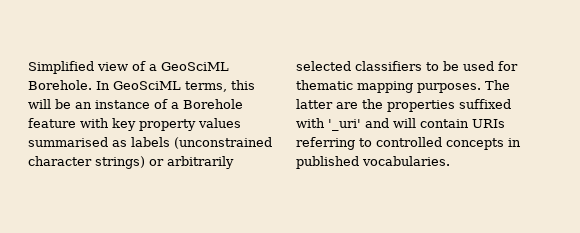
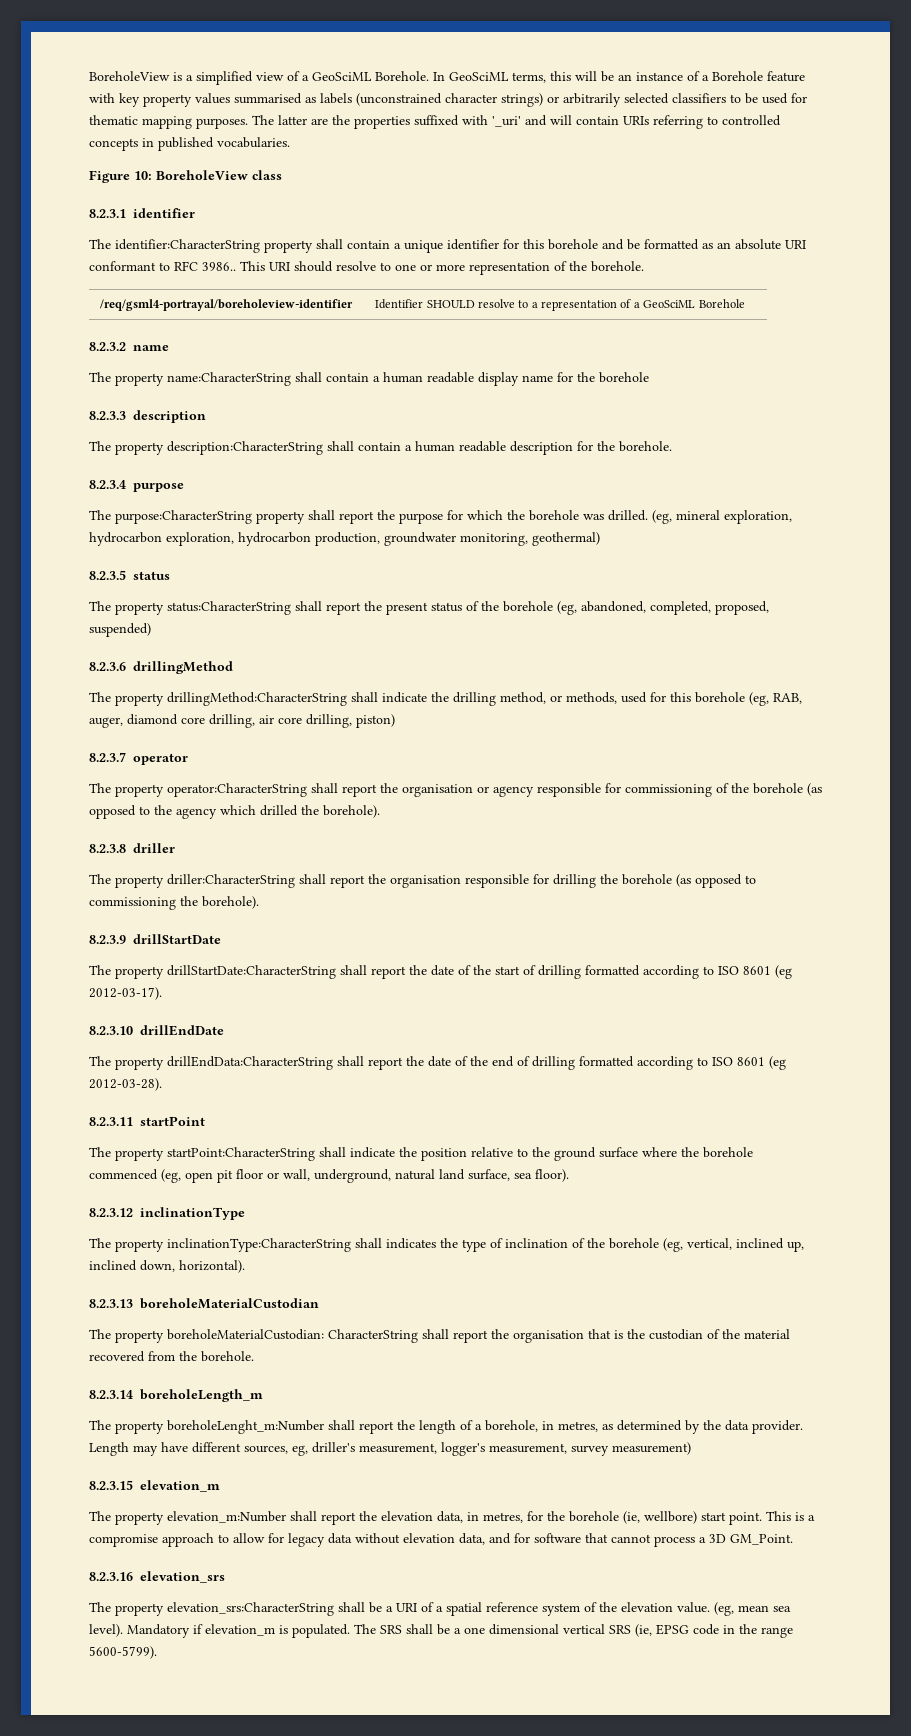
[28,61,94,74] Simplified -> [89,71,253,85] BoreholeView is a simplified
(450, 161) none -> [89,170,282,183] [89,208,195,218] [89,239,806,253] [89,261,644,275] [100,299,354,311] [375,299,745,311] [89,342,169,351] [89,372,649,386] [89,410,206,423] [89,441,672,455] [89,480,184,492] [89,510,792,524] [89,532,600,546] [89,570,170,580] [89,601,769,615] [89,623,151,637] [89,661,233,674] [89,692,802,706] [89,714,395,728] [89,752,188,765] [89,783,822,797] [89,805,380,819] [89,843,175,853] [89,874,756,888] [89,896,259,910] [89,934,221,944] [89,965,792,979] [89,987,162,1000] [89,1025,224,1036] [89,1056,786,1070] [89,1078,162,1091] [89,1116,205,1126] [89,1147,753,1161] [89,1169,569,1183] [89,1207,245,1220] [89,1238,804,1252] [89,1260,245,1273] [89,1298,319,1309] [89,1329,790,1343] [89,1351,254,1362] [89,1389,263,1402] [89,1420,803,1434] [89,1442,691,1456] [89,1480,220,1492] [89,1511,815,1525] [89,1533,793,1547] [89,1571,225,1583] [89,1602,791,1616] [89,1624,793,1638] [89,1646,157,1659] // Figure 10: BoreholeView class // 8.2.3.1 identifier // The identifier:CharacterString property shall contain a unique identifier for this borehole and be formatted as an absolute URI conformant to RFC 3986.. This URI should resolve to one or more representation of the borehole. // /req/gsml4-portrayal/boreholeview-identifier | Identifier SHOULD resolve to a representation of a GeoSciML Borehole // 8.2.3.2 name // The property name:CharacterString shall contain a human readable display name for the borehole // 8.2.3.3 description // The property description:CharacterString shall contain a human readable description for the borehole. // 8.2.3.4 purpose // The purpose:CharacterString property shall report the purpose for which the borehole was drilled. (eg, mineral exploration, hydrocarbon exploration, hydrocarbon production, groundwater monitoring, geothermal) // 8.2.3.5 status // The property status:CharacterString shall report the present status of the borehole (eg, abandoned, completed, proposed, suspended) // 8.2.3.6 drillingMethod // The property drillingMethod:CharacterString shall indicate the drilling method, or methods, used for this borehole (eg, RAB, auger, diamond core drilling, air core drilling, piston) // 8.2.3.7 operator // The property operator:CharacterString shall report the organisation or agency responsible for commissioning of the borehole (as opposed to the agency which drilled the borehole). // 8.2.3.8 driller // The property driller:CharacterString shall report the organisation responsible for drilling the borehole (as opposed to commissioning the borehole). // 8.2.3.9 drillStartDate // The property drillStartDate:CharacterString shall report the date of the start of drilling formatted according to ISO 8601 (eg 2012-03-17). // 8.2.3.10 drillEndDate // The property drillEndData:CharacterString shall report the date of the end of drilling formatted according to ISO 8601 (eg 2012-03-28). // 8.2.3.11 startPoint // The property startPoint:CharacterString shall indicate the position relative to the ground surface where the borehole commenced (eg, open pit floor or wall, underground, natural land surface, sea floor). // 8.2.3.12 inclinationType // The property inclinationType:CharacterString shall indicates the type of inclination of the borehole (eg, vertical, inclined up, inclined down, horizontal). // 8.2.3.13 boreholeMaterialCustodian // The property boreholeMaterialCustodian: CharacterString shall report the organisation that is the custodian of the material recovered from the borehole. // 8.2.3.14 boreholeLength_m // The property boreholeLenght_m:Number shall report the length of a borehole, in metres, as determined by the data provider. Length may have different sources, eg, driller's measurement, logger's measurement, survey measurement) // 8.2.3.15 elevation_m // The property elevation_m:Number shall report the elevation data, in metres, for the borehole (ie, wellbore) start point. This is a compromise approach to allow for legacy data without elevation data, and for software that cannot process a 3D GM_Point. // 8.2.3.16 elevation_srs // The property elevation_srs:CharacterString shall be a URI of a spatial reference system of the elevation value. (eg, mean sea level). Mandatory if elevation_m is populated. The SRS shall be a one dimensional vertical SRS (ie, EPSG code in the range 5600-5799).

